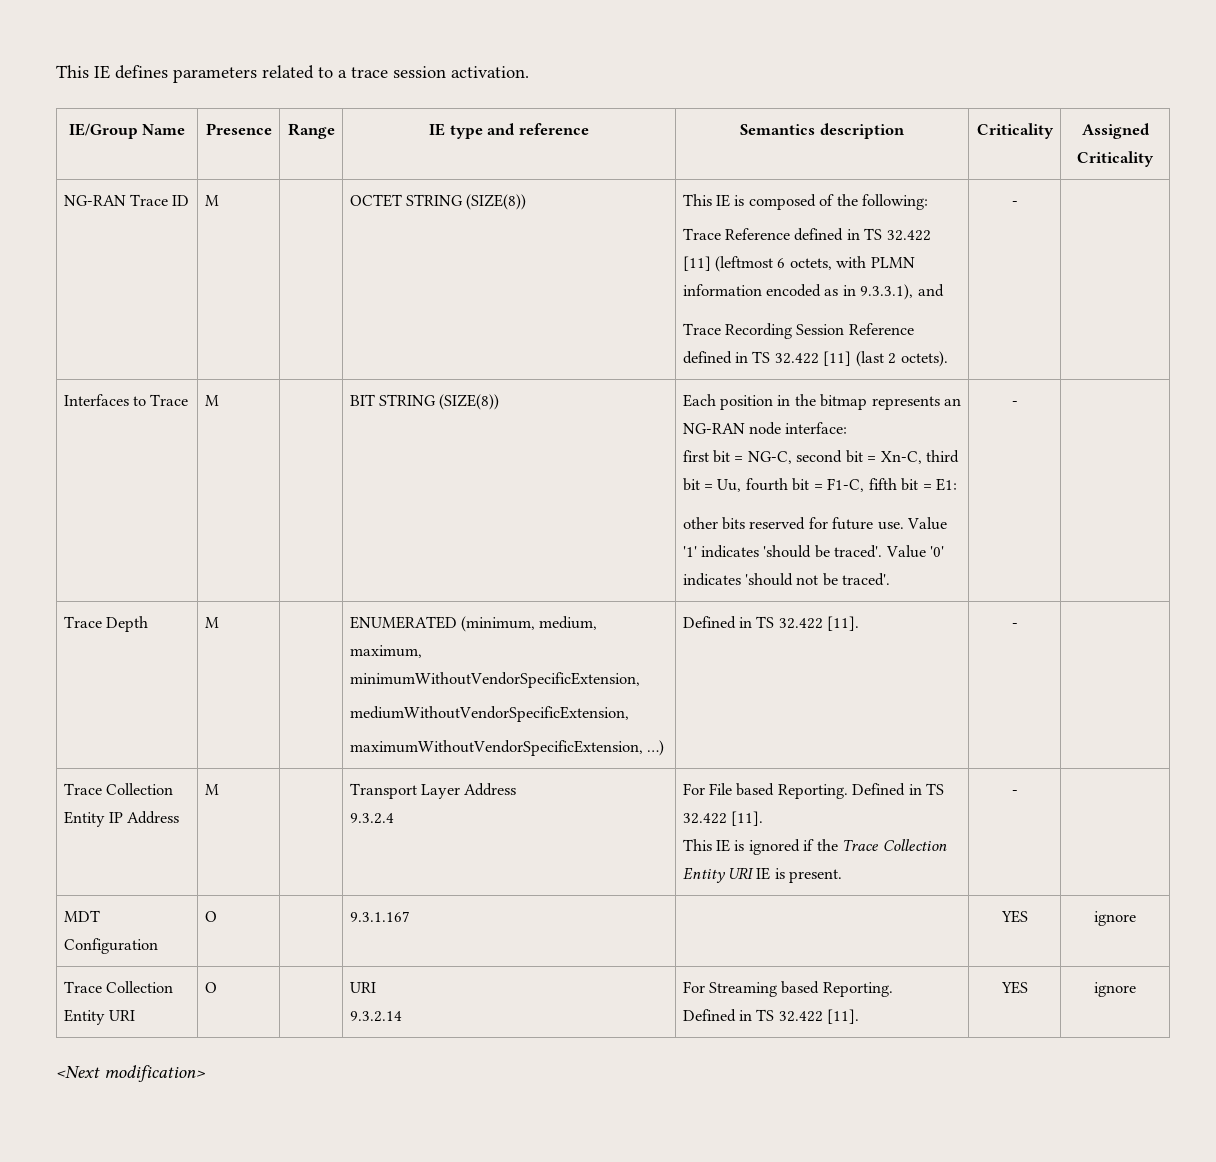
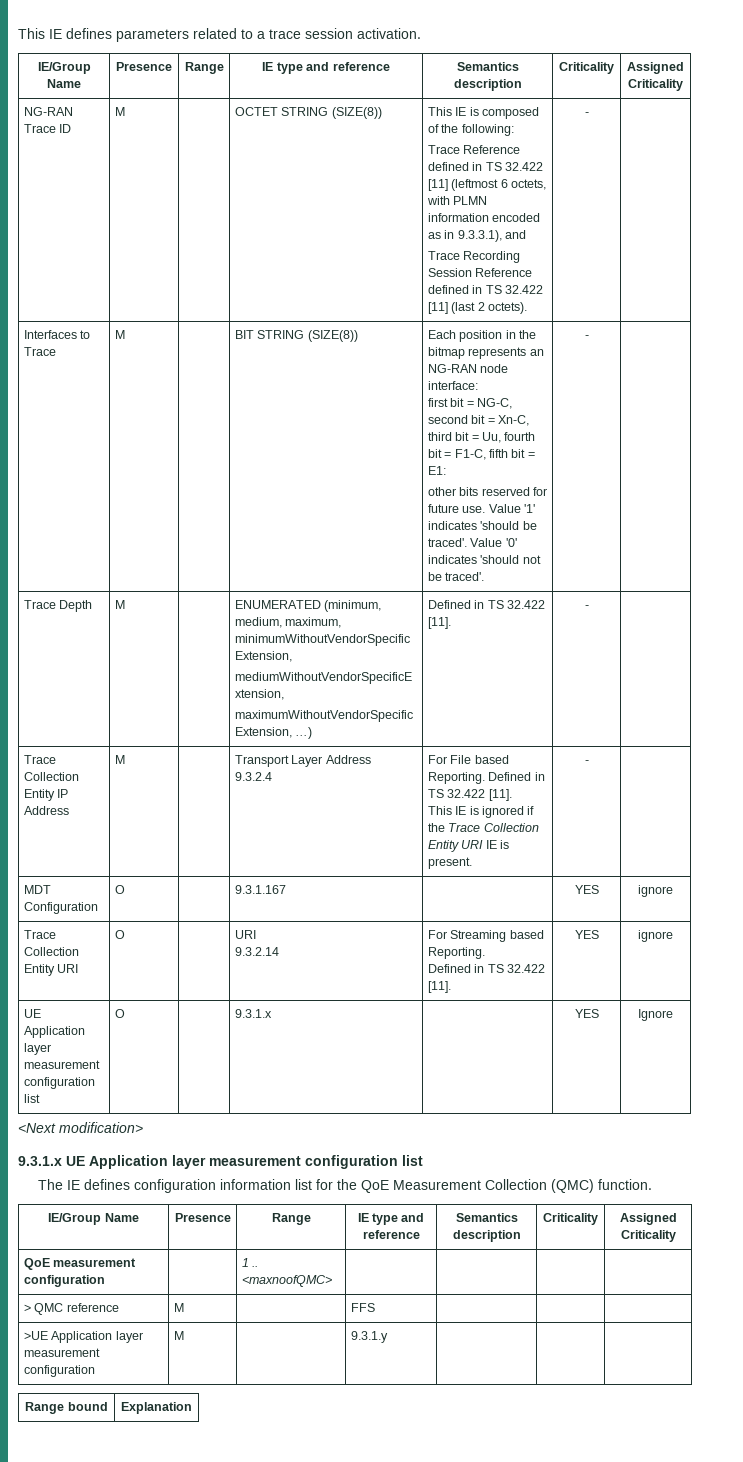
[56,1065,205,1082] // <Next modification> -> [23,1009,41,1018] [23,1026,85,1038] [23,1043,51,1055] [23,1060,100,1069] [23,1077,95,1089] [23,1094,40,1103] [114,1009,125,1018] [234,1009,272,1018] [574,1009,599,1018] [638,1009,673,1021] [18,1122,143,1133] [18,1155,423,1169] [37,1179,652,1193] [48,1213,139,1225] [174,1213,231,1222] [271,1213,311,1225] [357,1213,425,1225] [362,1230,420,1239] [455,1213,518,1222] [452,1230,521,1242] [543,1213,598,1225] [619,1213,677,1225] [620,1230,676,1242] [23,1258,137,1270] [23,1275,105,1287] [241,1258,259,1267] [241,1275,332,1287] [23,1303,119,1315] [173,1303,184,1312] [350,1303,375,1312] [23,1331,143,1343] [23,1348,100,1357] [23,1365,95,1377] [173,1331,184,1340] [350,1331,388,1343] [25,1402,108,1414] [121,1402,192,1414] // UE Application layer measurement configuration list | O | | 9.3.1.x | | YES | Ignore // <Next modification> // 9.3.1.x UE Application layer measurement configuration list // The IE defines configuration information list for the QoE Measurement Collection (QMC) function. // IE/Group Name | Presence | Range | IE type and reference | Semantics description | Criticality | Assigned Criticality // QoE measurement configuration | | 1 .. <maxnoofQMC> | | | | // > QMC reference | M | | FFS | | | // >UE Application layer measurement configuration | M | | 9.3.1.y | | | // Range bound | Explanation

